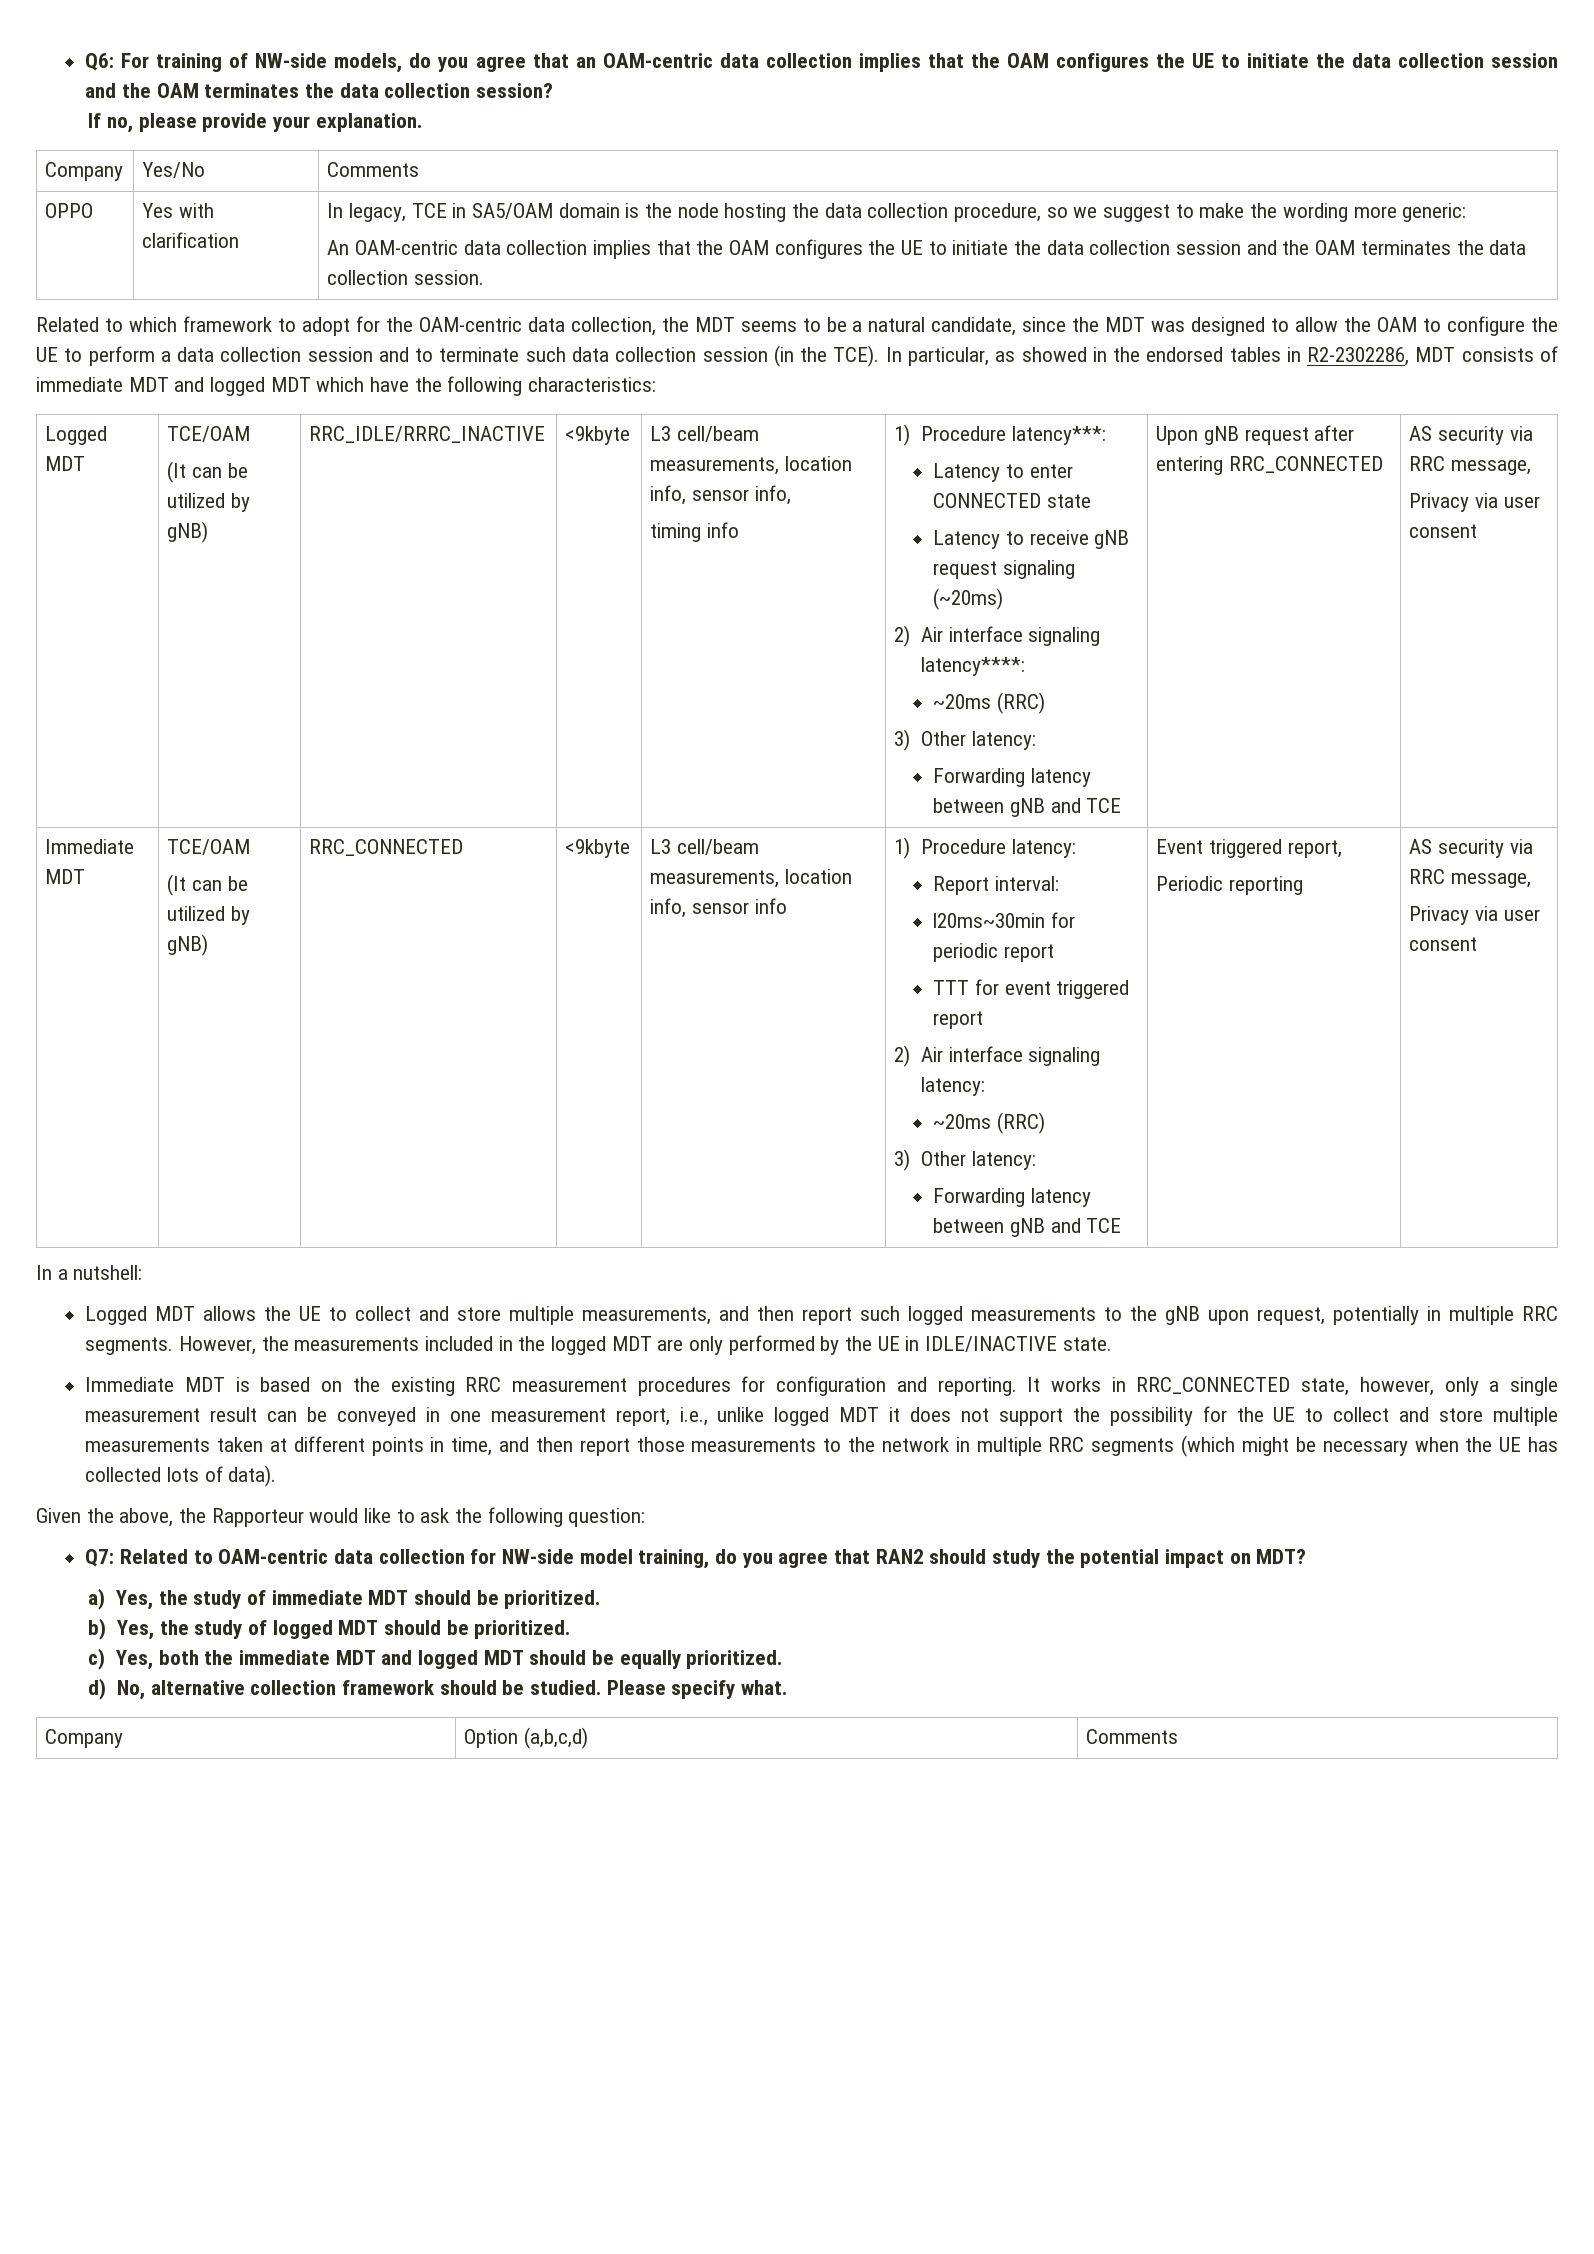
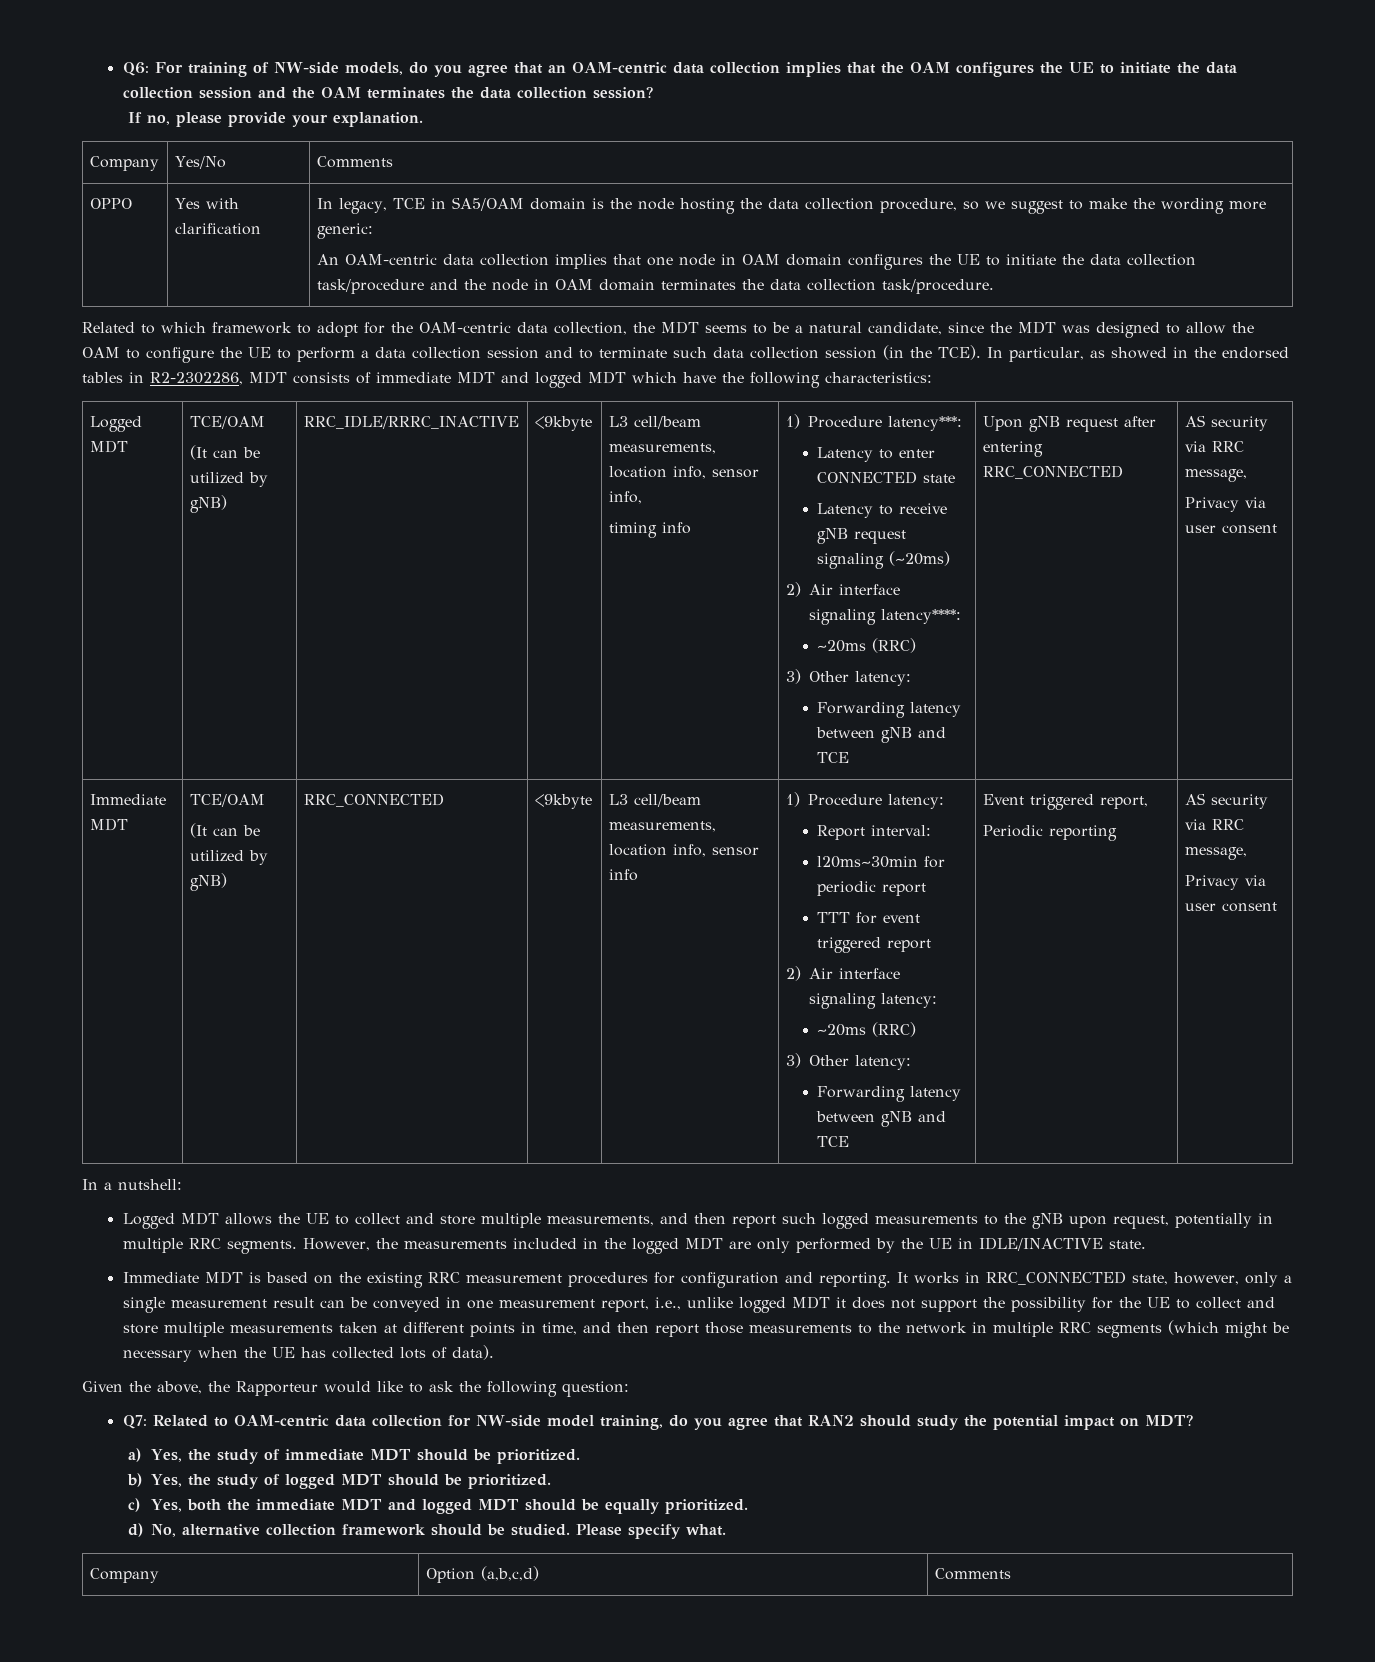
[696,239,1527,259] [327,270,485,285] the OAM configures the UE to initiate the data collection session and the OAM terminates the data collection session. -> [646,254,1196,270] [316,279,994,294] one node in OAM domain configures the UE to initiate the data collection task/procedure and the node in OAM domain terminates the data collection task/procedure.

